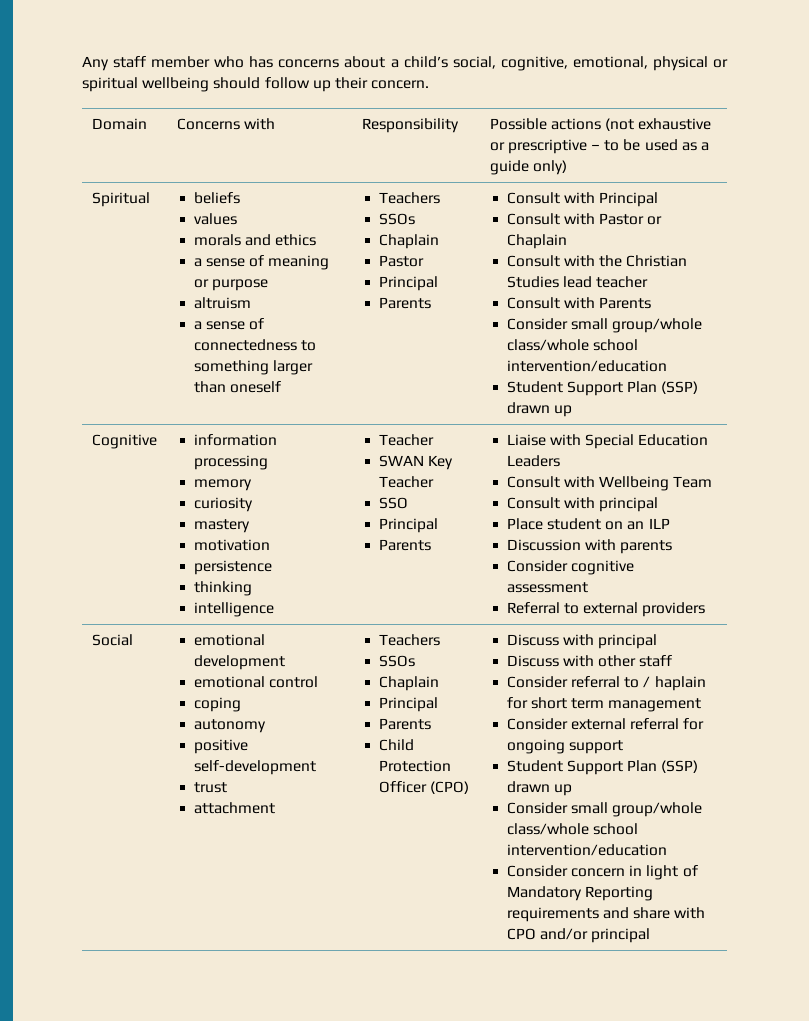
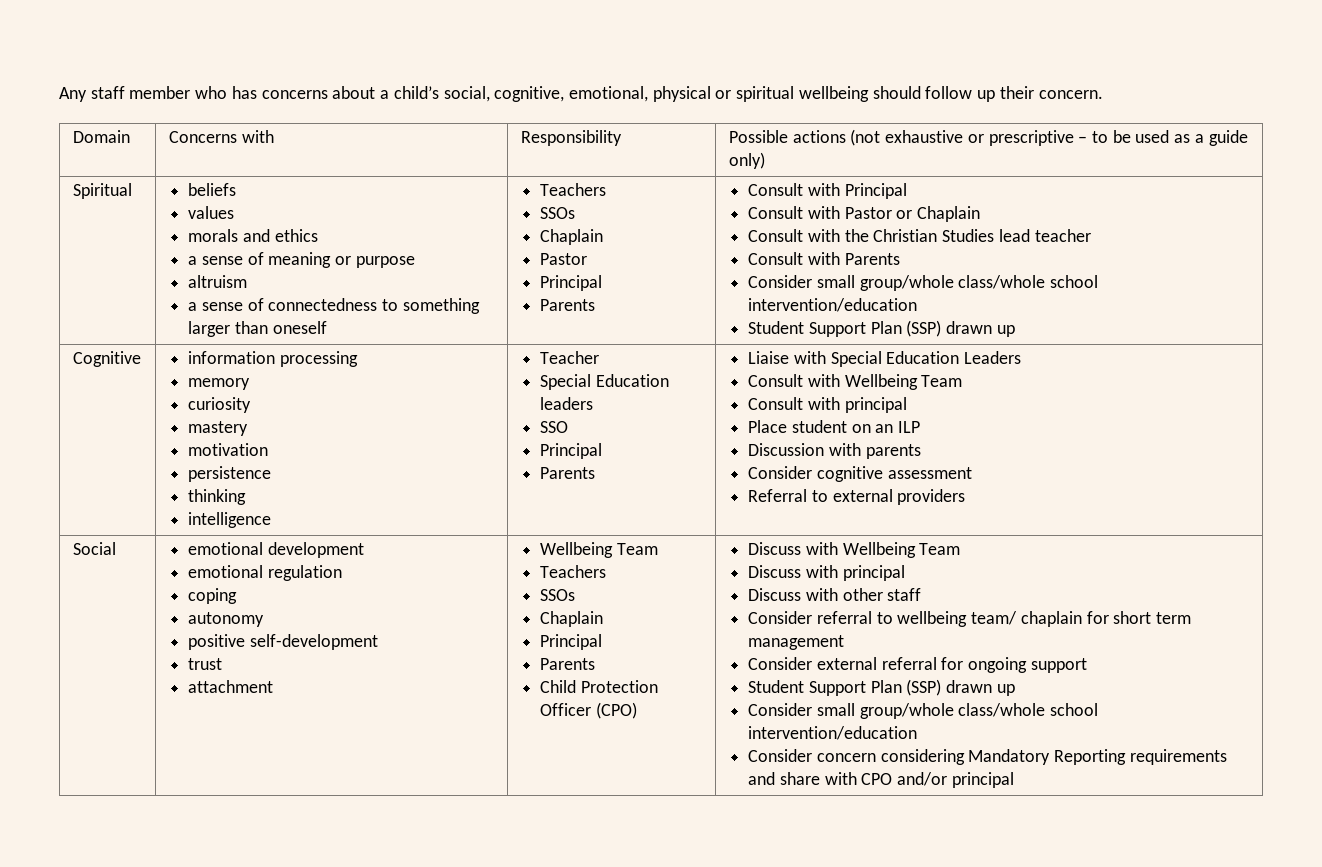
[378,455,453,470] [378,476,434,488] SWAN Key Teacher -> [540,374,669,390] [540,397,594,410] Special Education leaders
[268,676,318,688] control -> [267,565,342,581] regulation
(275, 808) none -> [540,542,658,558] Wellbeing Team //
(594, 640) none -> [842,542,961,558] [748,565,838,578] Wellbeing Team // Discuss with
[643,676,706,691] / haplain -> [897,611,1082,627] wellbeing team/ chaplain
[629,865,698,880] in light of -> [880,749,965,765] considering

